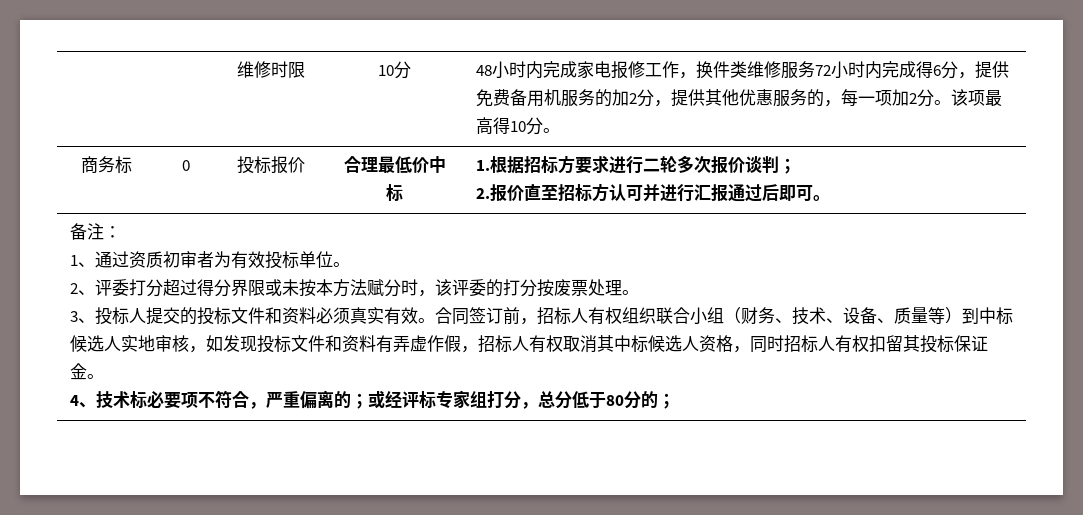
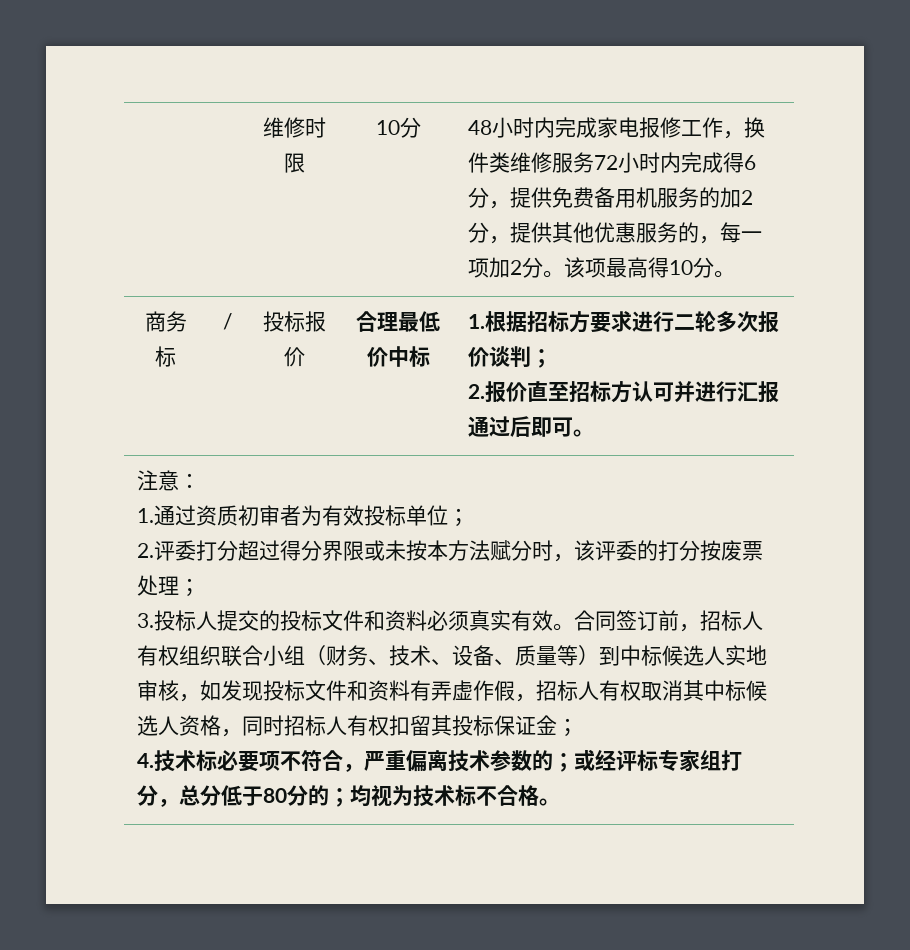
[182,160,190,171] 0 -> [223,313,232,330] /
[69,223,104,240] 备注 -> [137,470,180,491] 注意
[69,255,95,267] 1、 -> [137,508,155,523] 1.
[332,262,350,267] [69,283,95,295] 。 // 2、 -> [448,508,470,527] [137,543,155,558] ； // 2.
[621,290,639,295] [69,311,95,323] 。 // 3、 -> [179,578,201,597] [137,613,155,628] ； // 3.
[86,374,104,379] [69,395,96,408] 。 // 4、 -> [557,718,579,737] [137,753,155,768] ； // 4.
(334, 399) none -> [448,750,533,772] 技术参数
(675, 401) none -> [350,785,561,807] 均视为技术标不合格。

